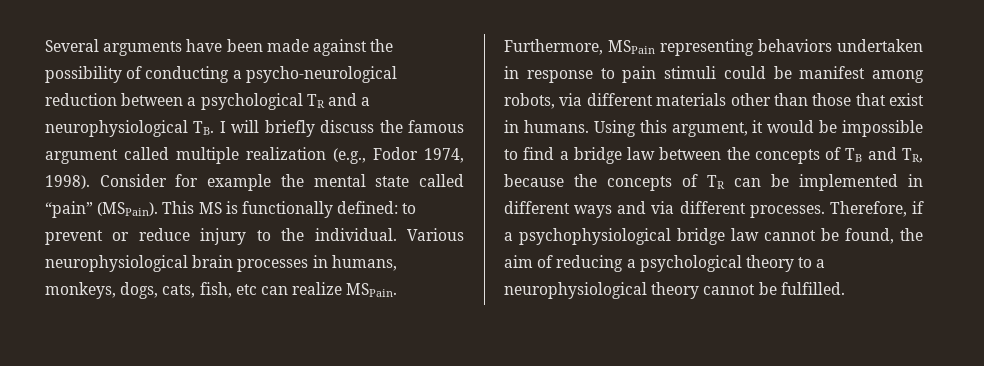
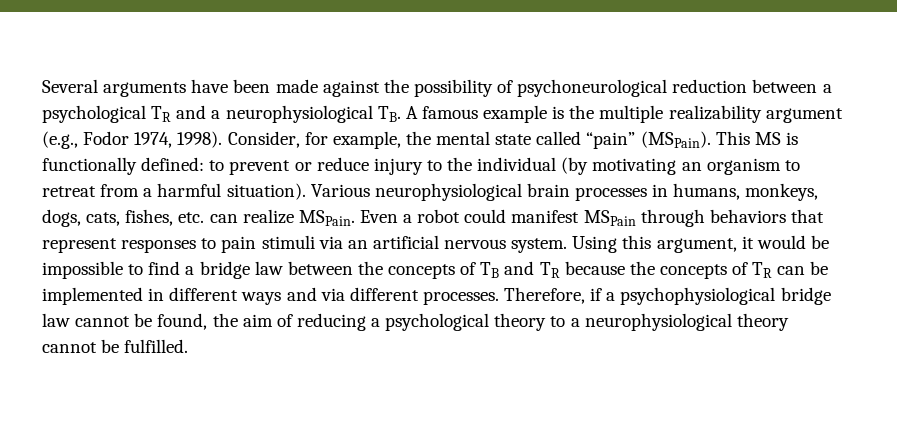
[145,66,397,83] conducting a psycho-neurological -> [517,79,668,97] psychoneurological
[219,120,464,137] [45,147,326,164] I will briefly discuss the famous argument called multiple realization -> [405,105,843,123] A famous example is the multiple realizability argument
[99,174,272,191] Consider for example -> [227,131,401,149] Consider, for example,
[314,228,397,241] individual. -> [477,157,800,175] [42,183,306,200] individual (by motivating an organism to retreat from a harmful situation).
[199,282,257,298] fish, etc -> [125,209,205,226] fishes, etc.
[504,39,923,56] [504,66,924,83] [504,93,924,109] [504,120,589,133] Furthermore, MSPain representing behaviors undertaken in response to pain stimuli could be manifest among robots, via different materials other than those that exist in humans. -> [359,209,824,227] [42,235,568,253] Even a robot could manifest MSPain through behaviors that represent responses to pain stimuli via an artificial nervous system.
[901,148,923,163] TR, -> [539,262,560,278] TR

